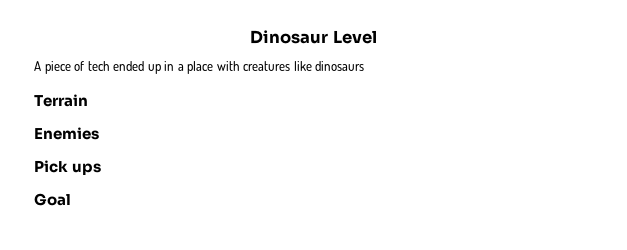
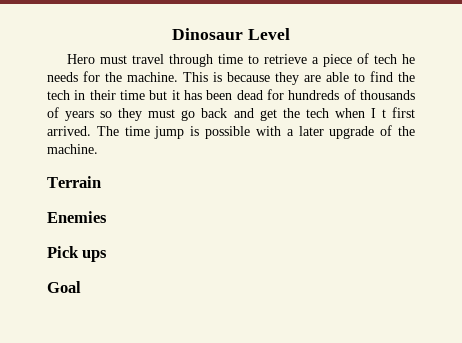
[34,61,365,74] A piece of tech ended up in a place with creatures like dinosaurs -> [66,53,416,67] [47,71,415,85] [47,89,415,100] [47,107,415,121] [47,125,415,139] [47,144,98,154] Hero must travel through time to retrieve a piece of tech he needs for the machine. This is because they are able to find the tech in their time but it has been dead for hundreds of thousands of years so they must go back and get the tech when I t first arrived. The time jump is possible with a later upgrade of the machine.

